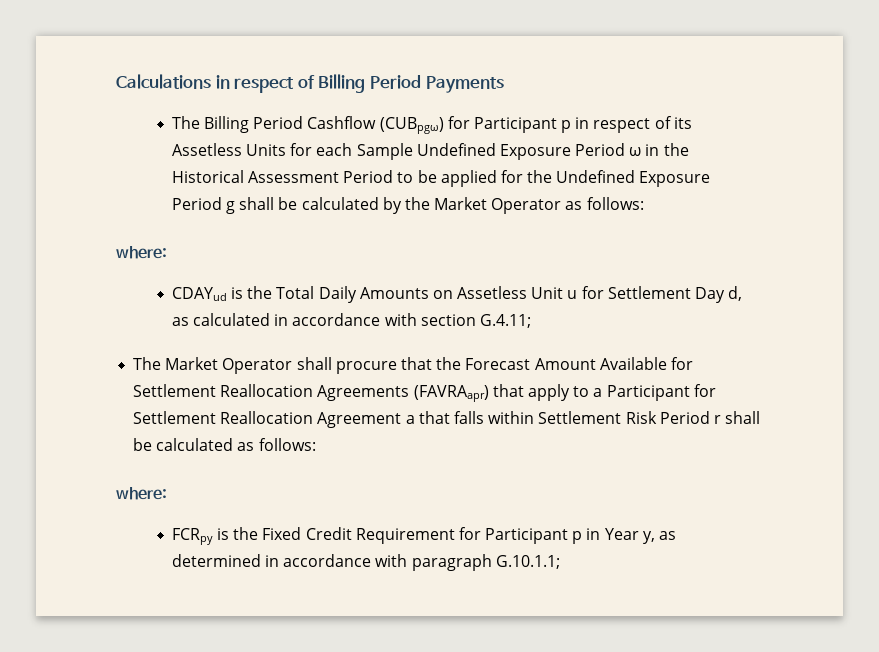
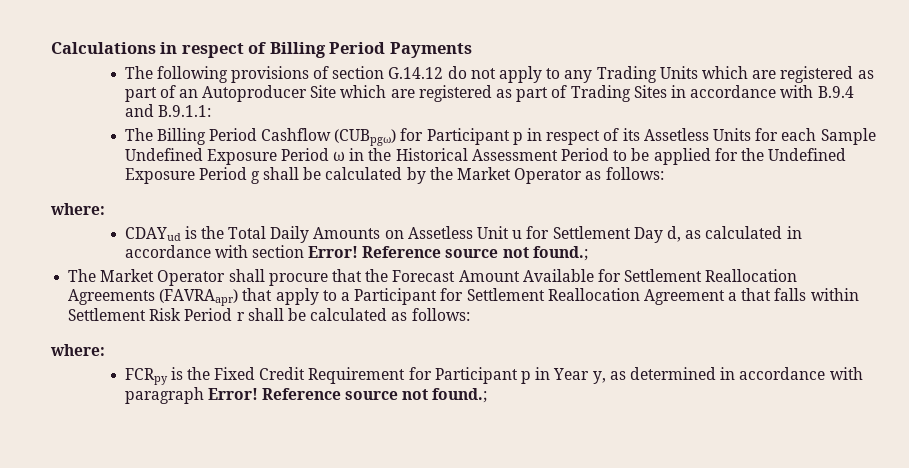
(504, 84) none -> [124,66,874,83] [124,85,854,102] [124,104,211,117] // The following provisions of section G.14.12 do not apply to any Trading Units which are registered as part of an Autoproducer Site which are registered as part of Trading Sites in accordance with B.9.4 and B.9.1.1:
[479,314,531,328] G.4.11; -> [308,246,588,261] Error! Reference source not found.;
[495,555,560,569] G.10.1.1; -> [207,388,488,403] Error! Reference source not found.;

